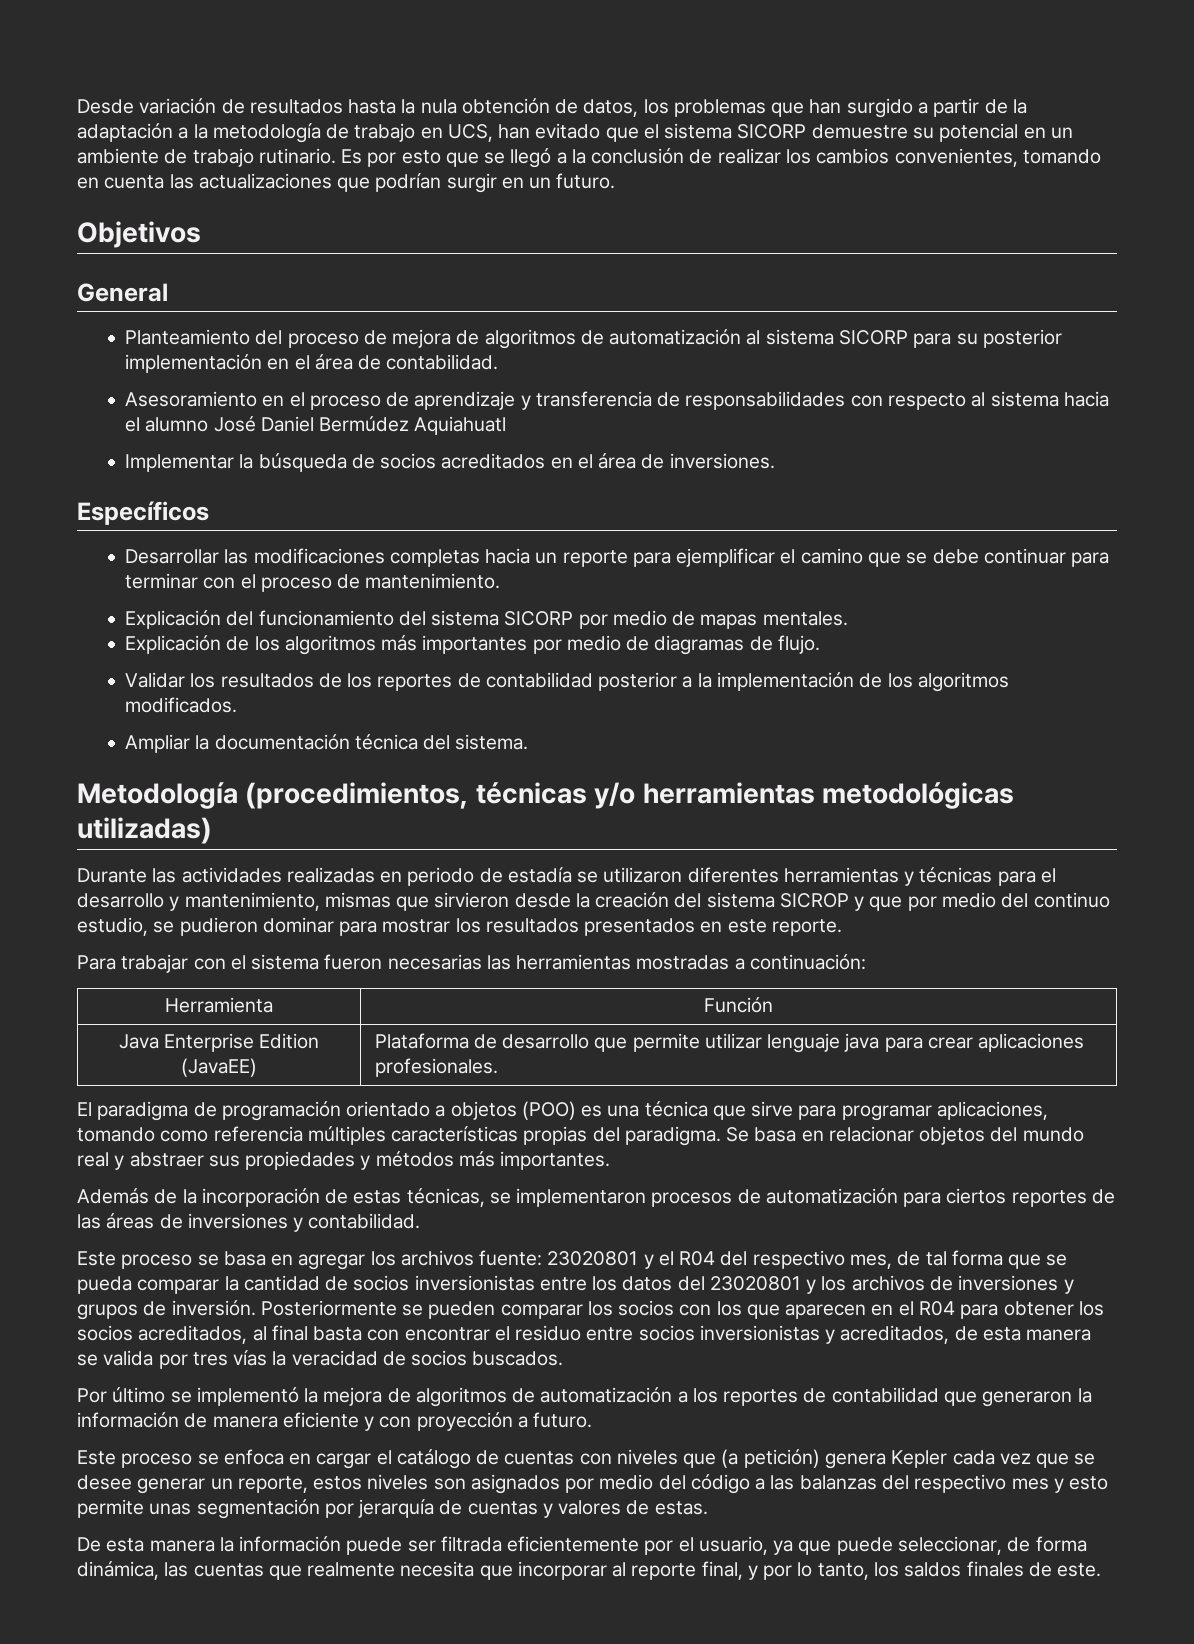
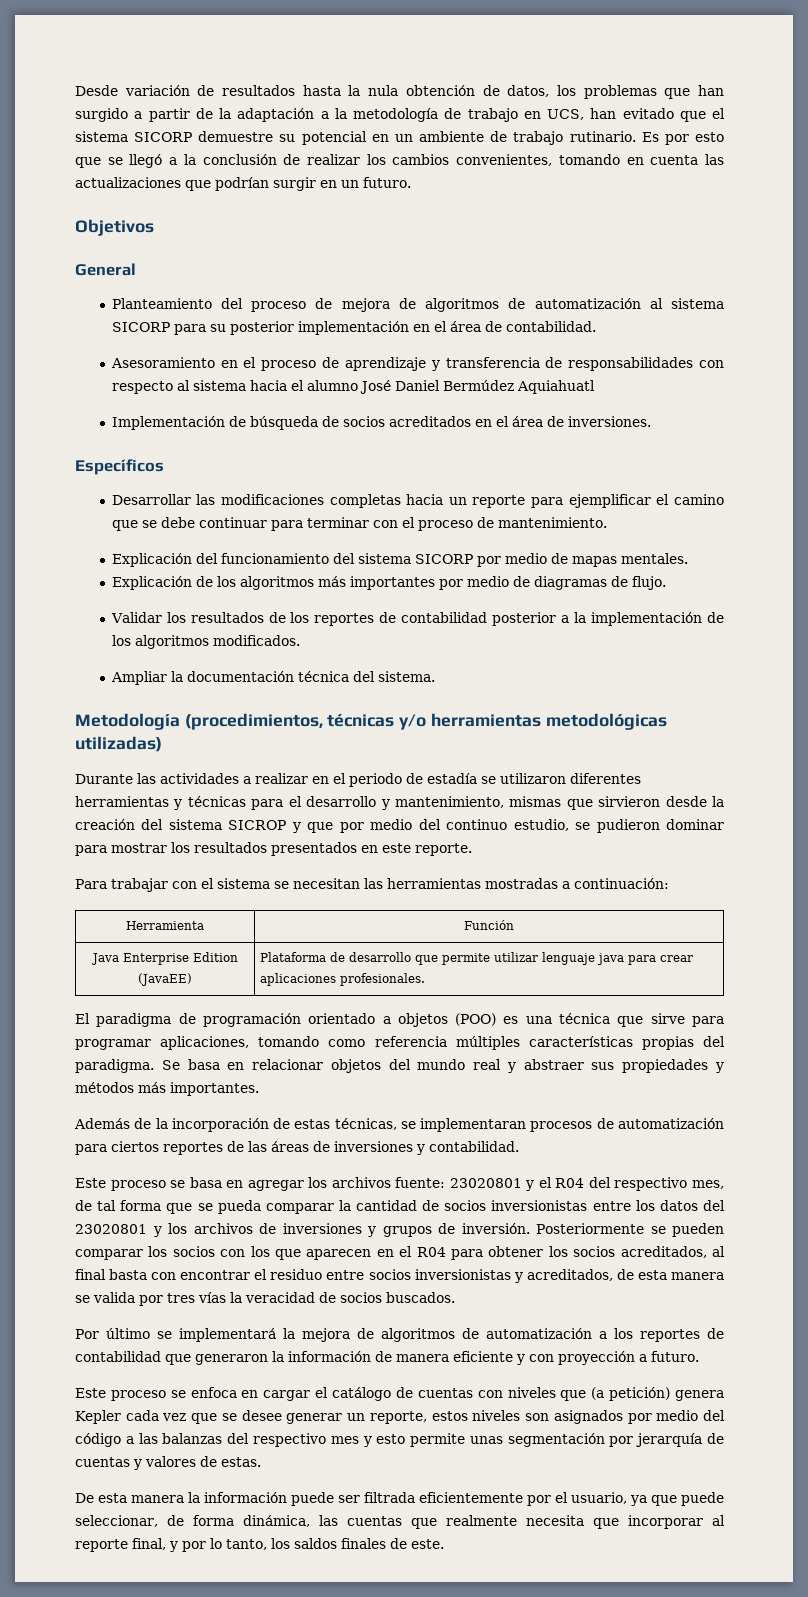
[125,454,254,472] Implementar la -> [111,416,246,430] Implementación de
[286,867,403,883] realizadas en -> [243,773,346,784] a realizar en el
[324,954,482,970] fueron necesarias -> [274,878,360,889] se necesitan
[516,1188,647,1207] implementaron -> [420,1118,527,1132] implementaran
[196,1387,299,1406] implementó -> [179,1328,276,1342] implementará

